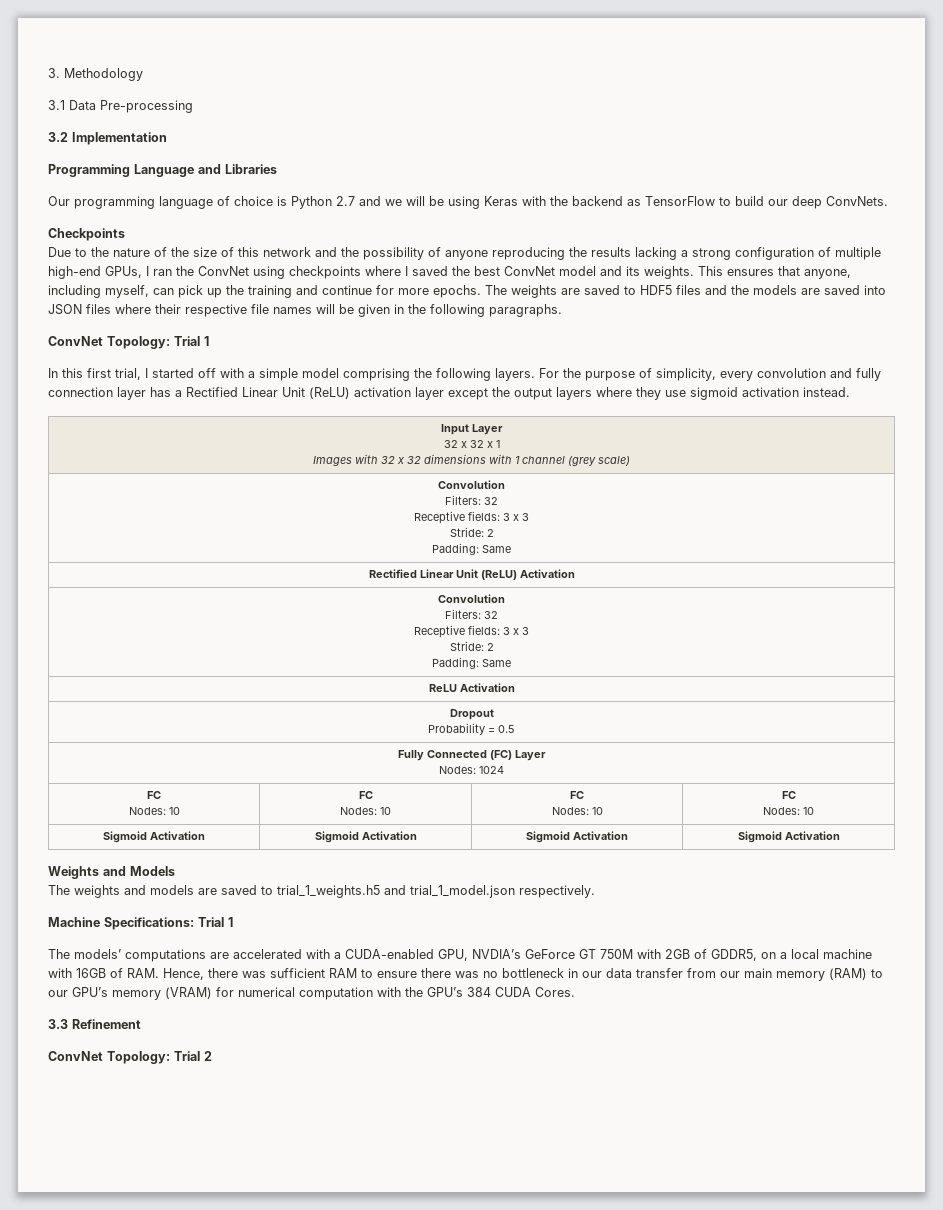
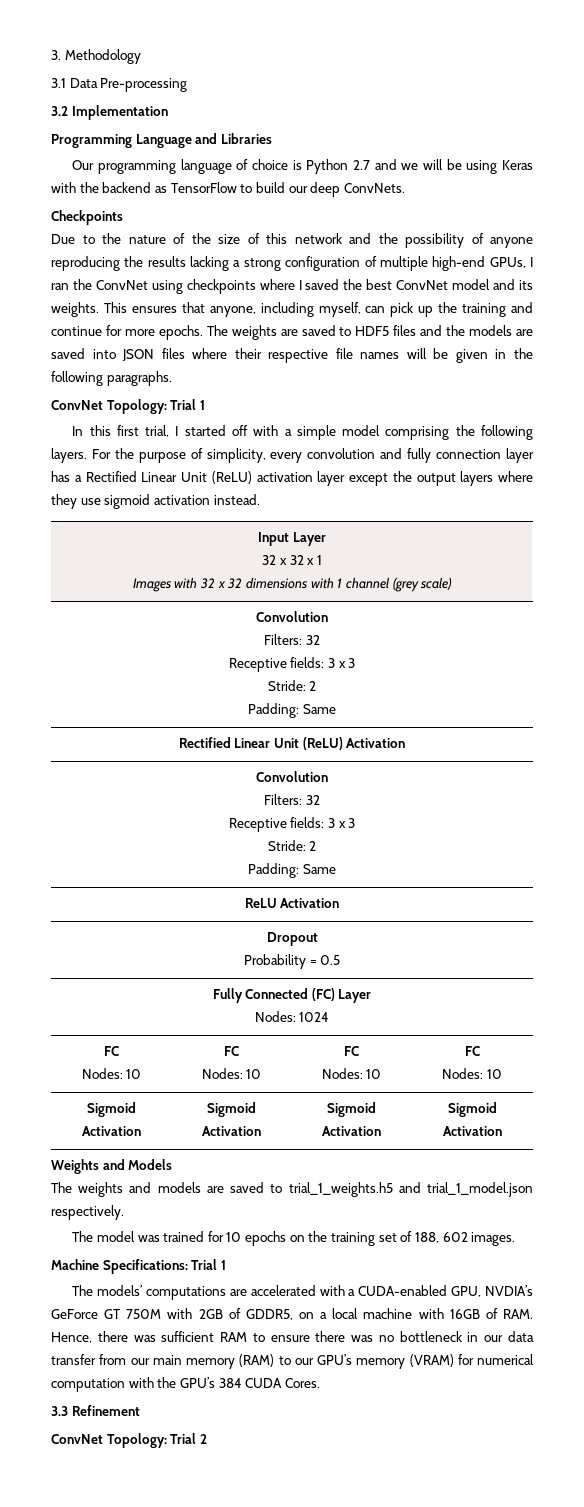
(595, 891) none -> [72,1231,516,1246] // The model was trained for 10 epochs on the training set of 188, 602 images.

